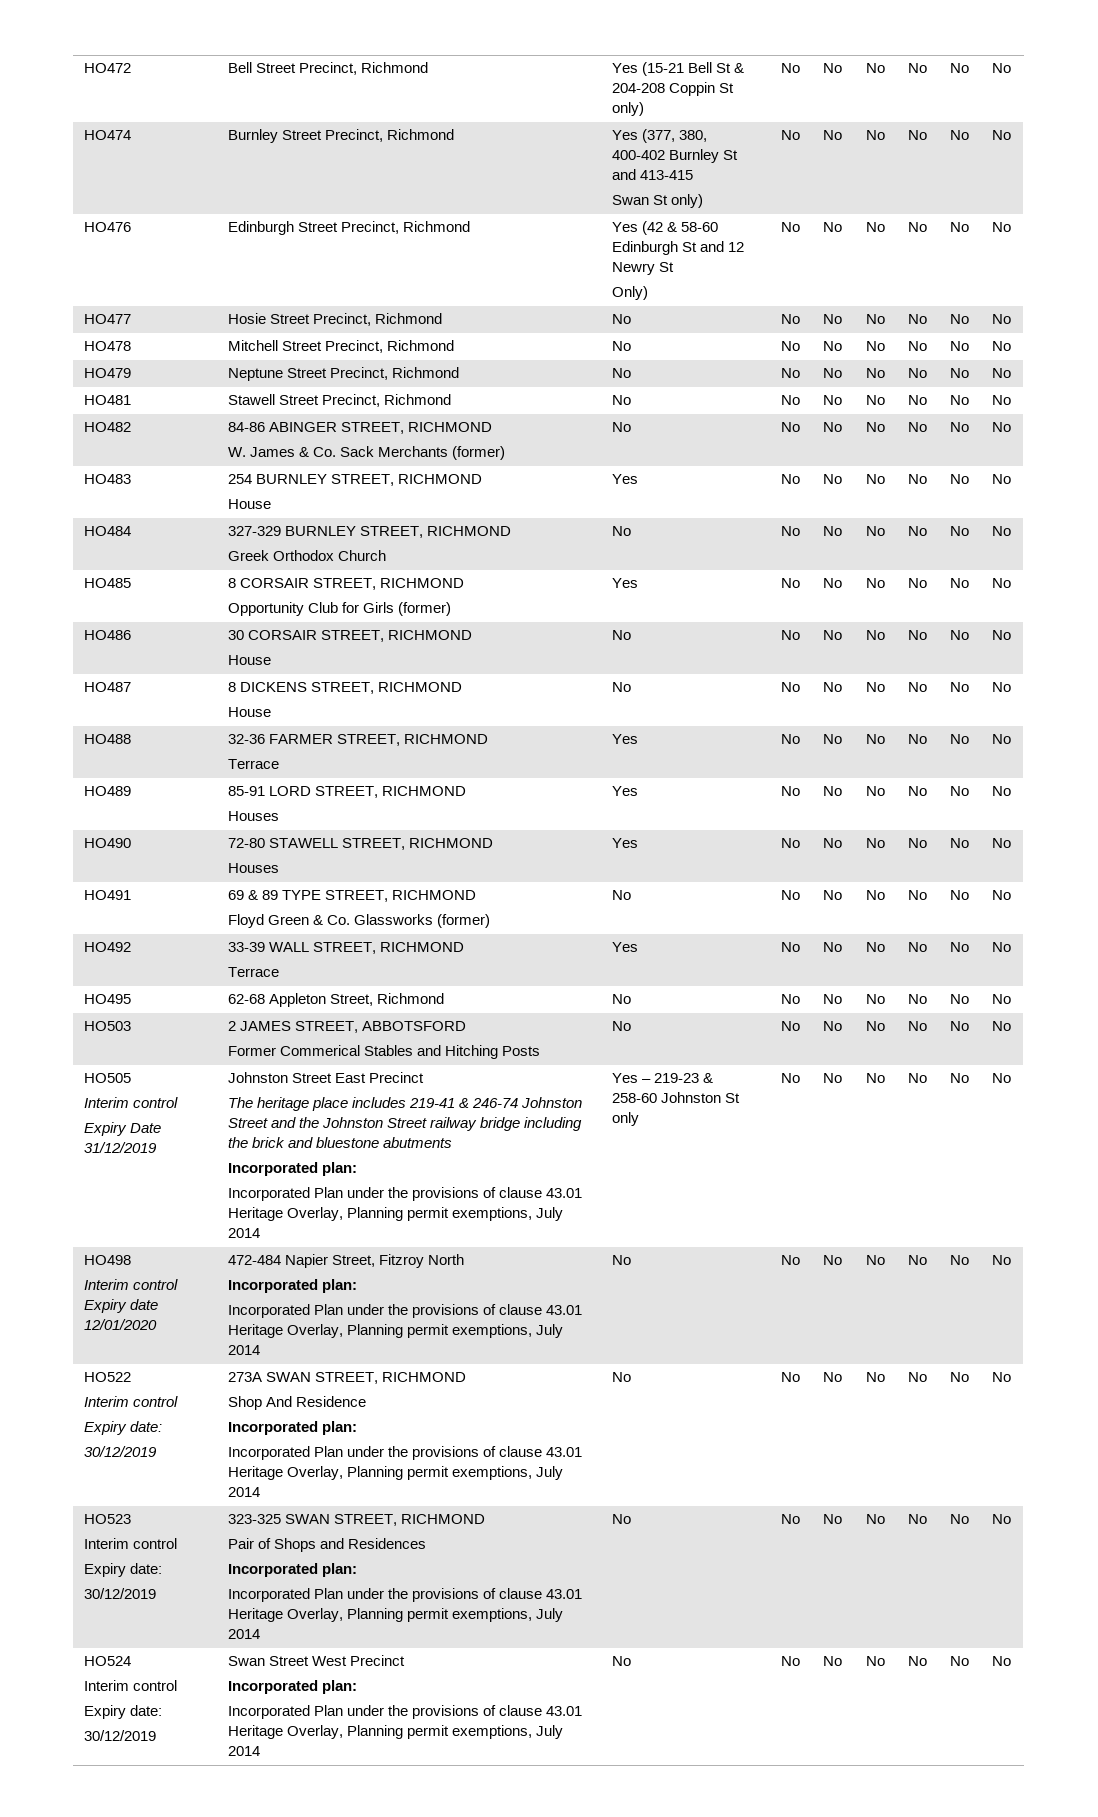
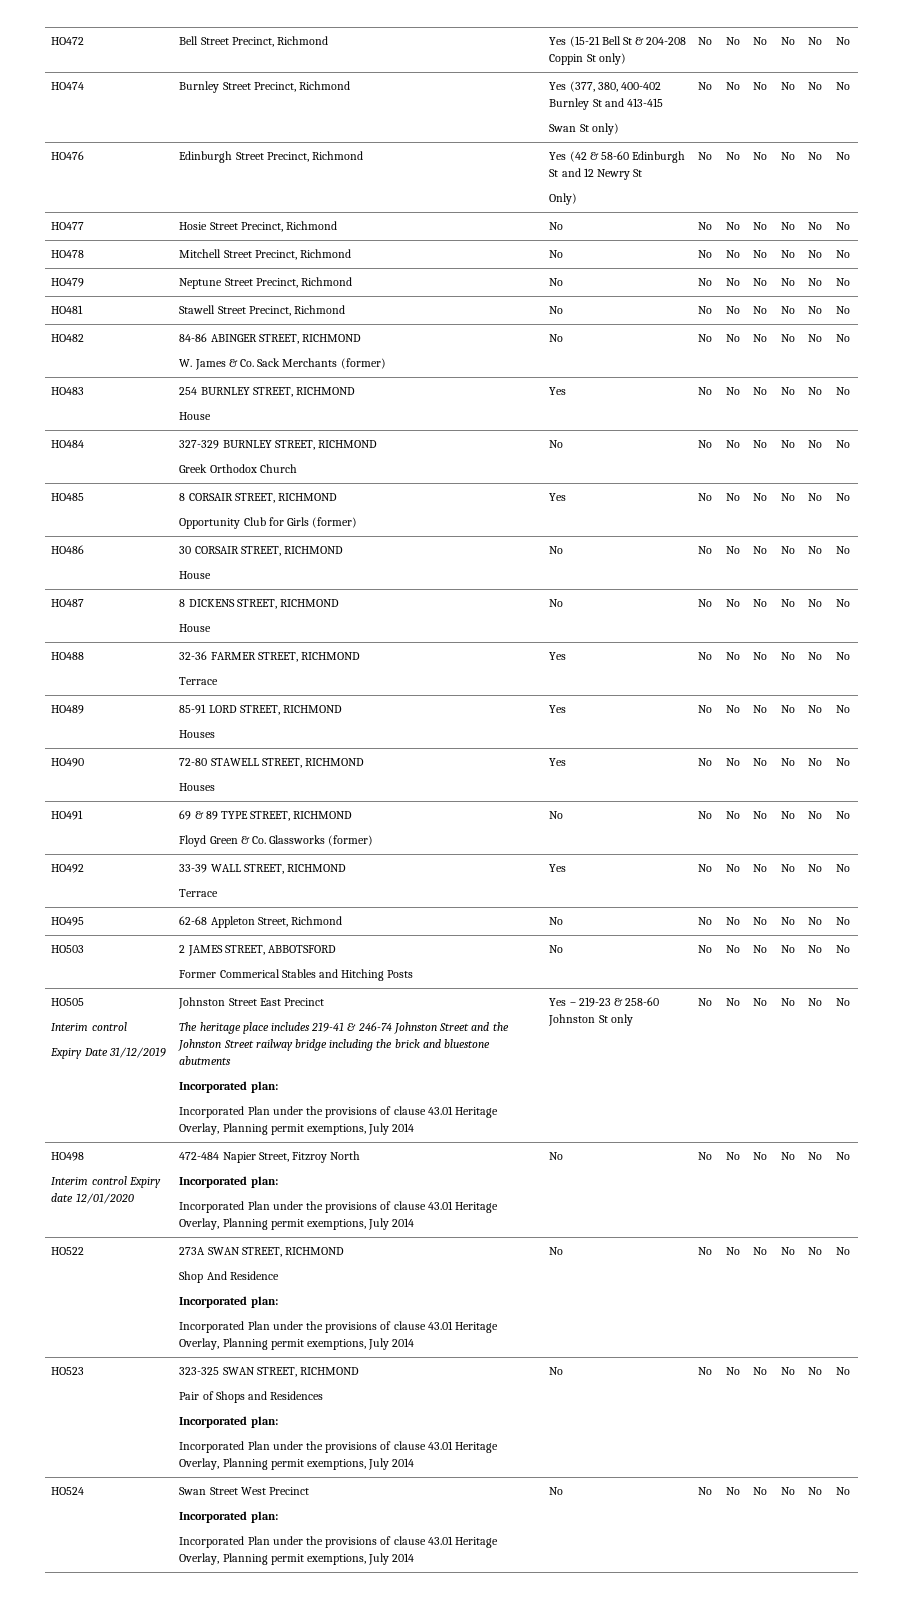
[84,1396,179,1407] [84,1421,163,1435] [84,1446,158,1457] // Interim control // Expiry date: // 30/12/2019 -> (85, 1251) none
[84,1538,178,1549] [84,1563,163,1577] [84,1588,157,1599] // Interim control // Expiry date: // 30/12/2019 -> (85, 1371) none
[84,1680,178,1691] [84,1705,163,1719] [84,1730,157,1741] // Interim control // Expiry date: // 30/12/2019 -> (85, 1491) none

